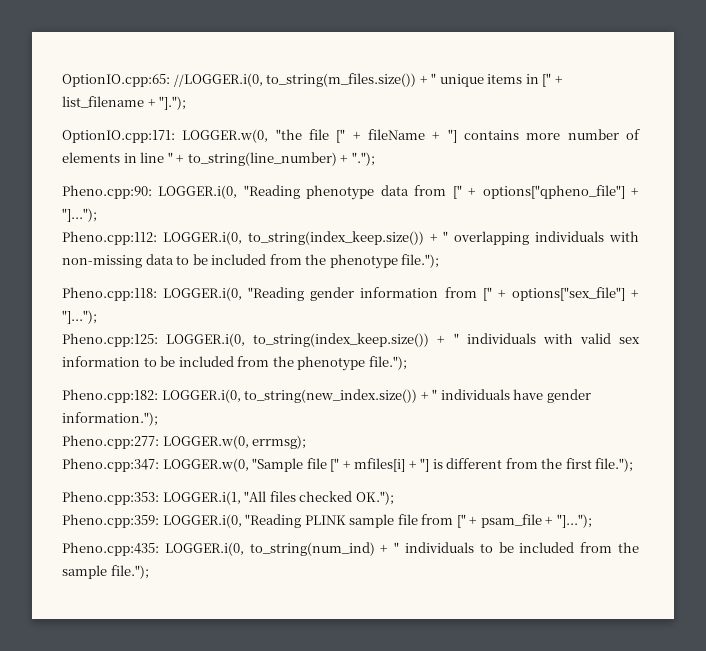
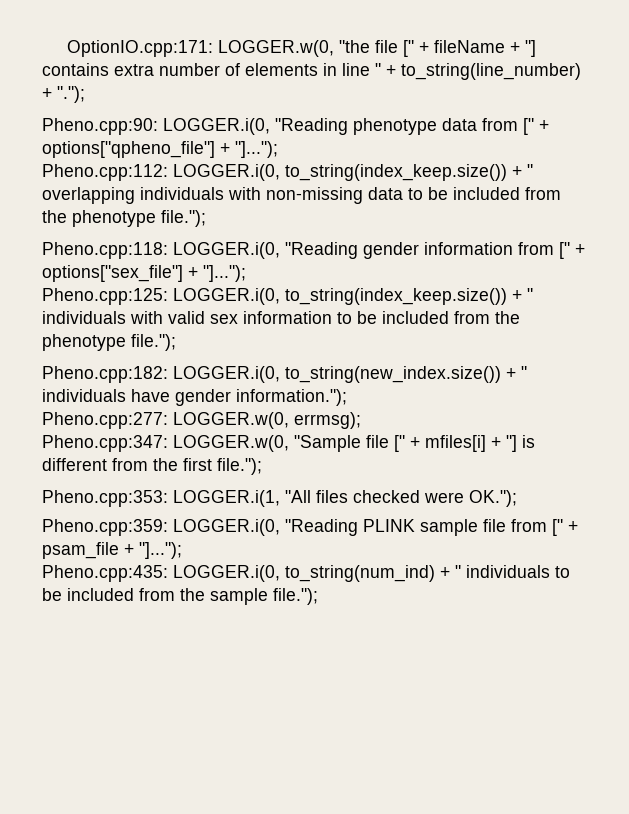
[62,73,563,87] [62,96,187,110] OptionIO.cpp:65: //LOGGER.i(0, to_string(m_files.size()) + " unique items in [" + list_filename + "]."); // -> (67, 48) none
[526,133,561,140] more -> [114,64,154,76] extra
(353, 496) none -> [424,492,464,503] were

